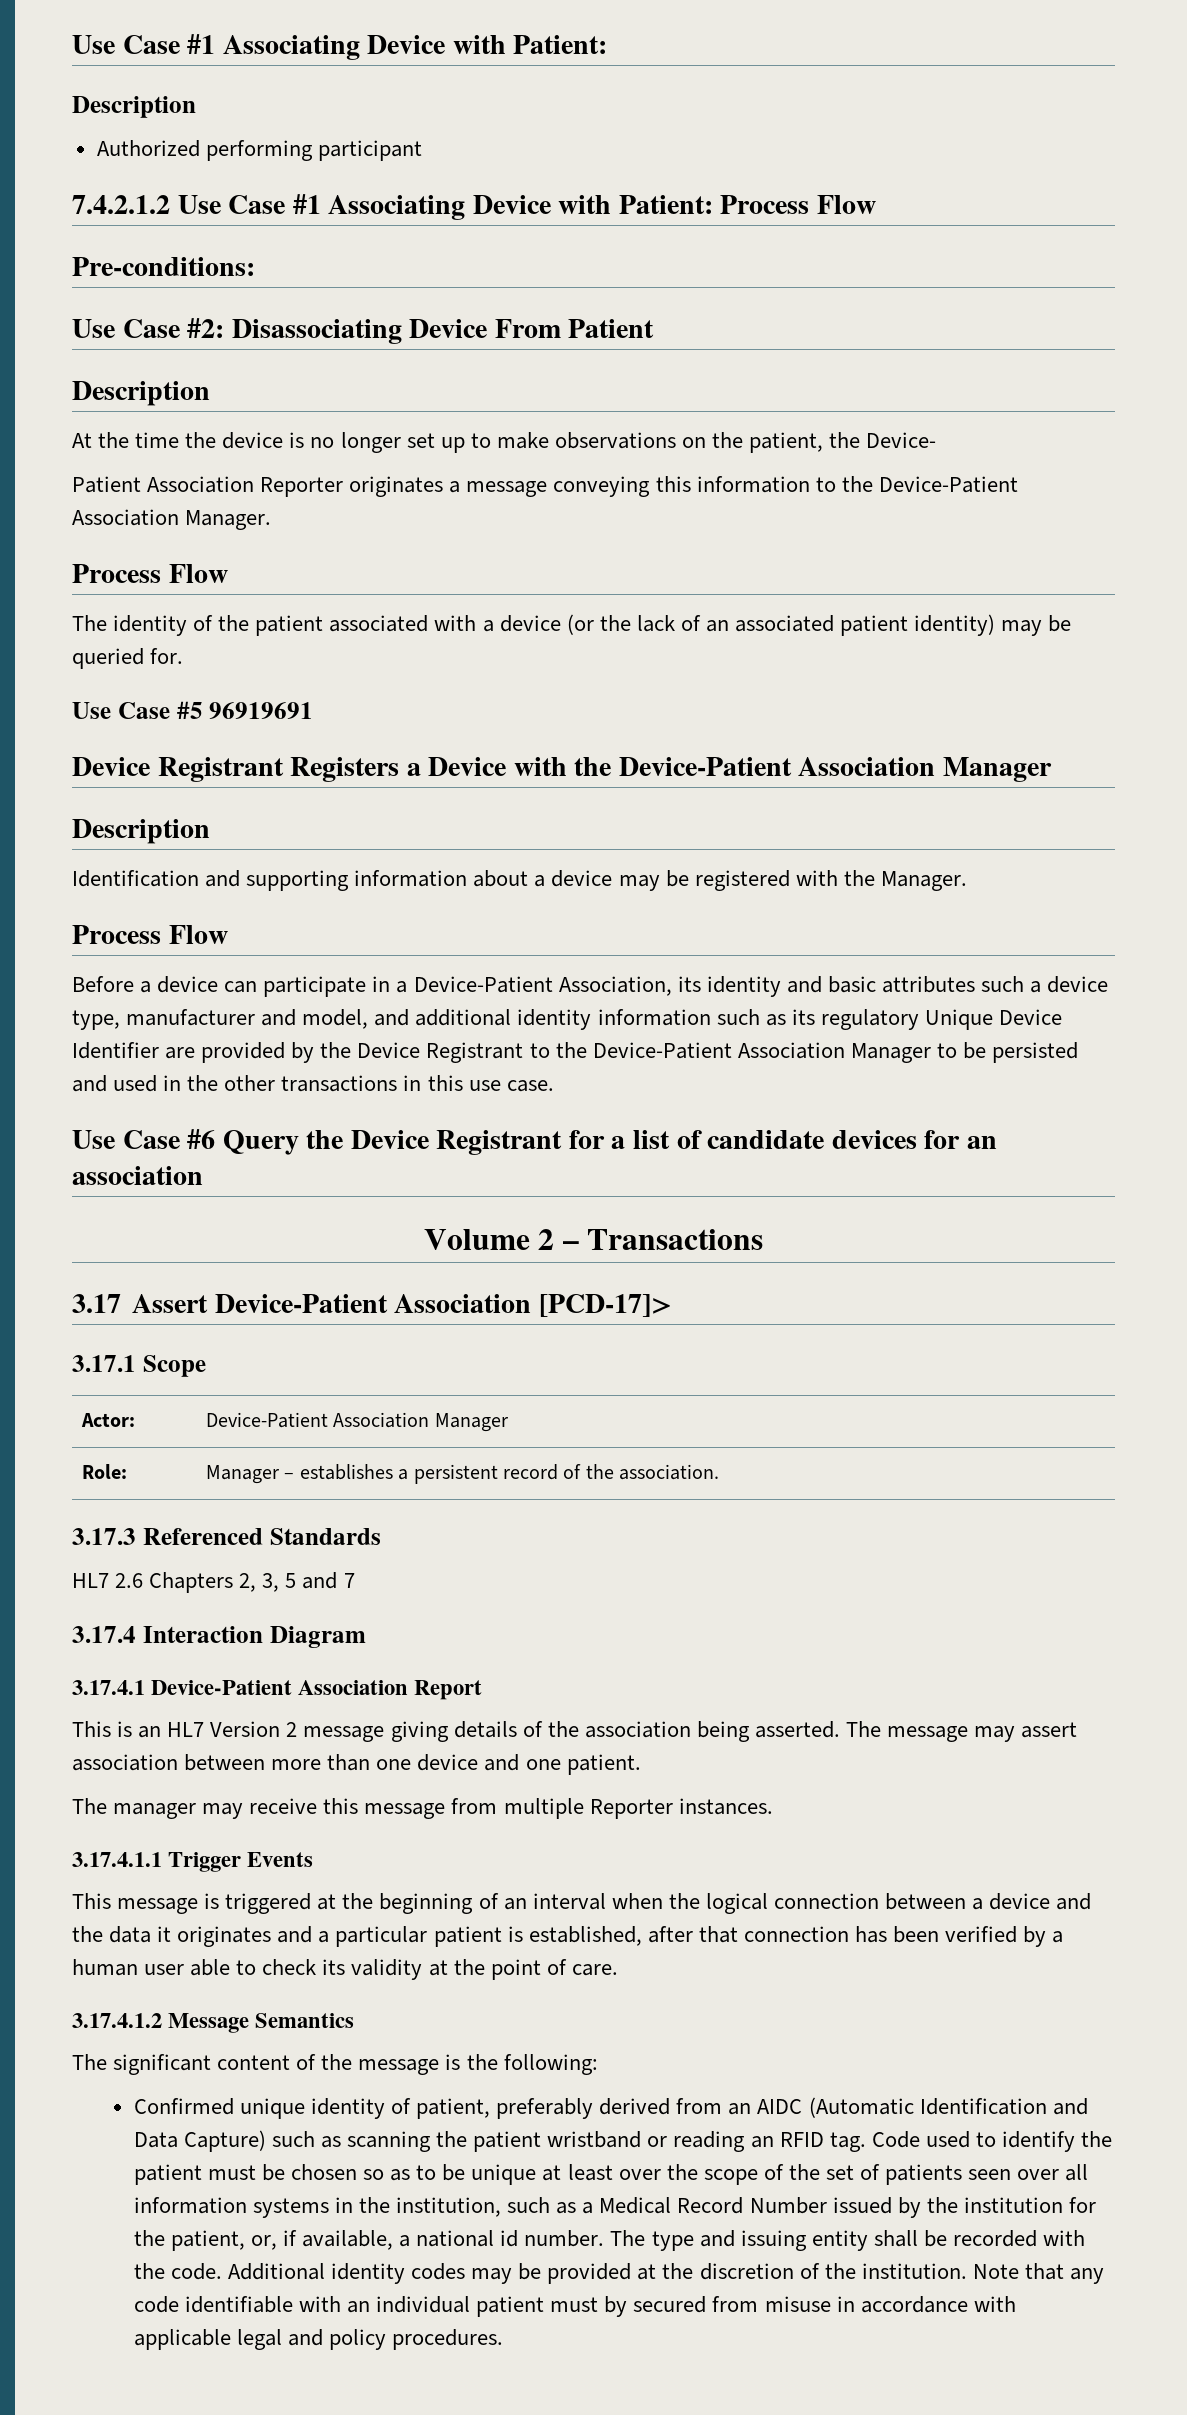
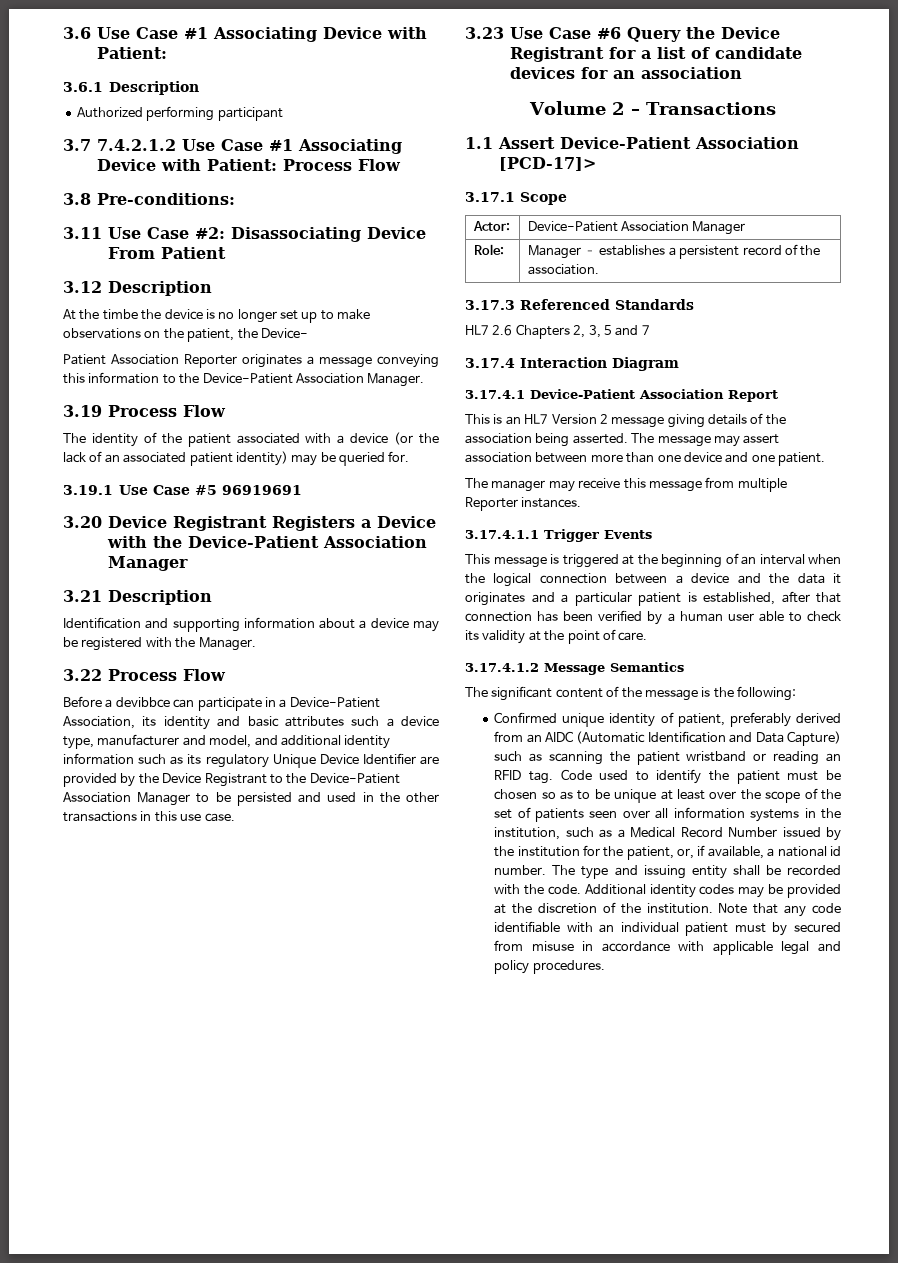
(72, 44) none -> [63,27,91,39] 3.6
(608, 44) none -> [63,82,103,92] 3.6.1
(422, 150) none -> [63,139,91,151] 3.7
(877, 204) none -> [63,193,91,205] 3.8
(255, 266) none -> [63,227,102,239] 3.11
(655, 328) none -> [63,281,102,293] 3.12
[135,432,180,448] time -> [102,309,138,320] timbe
(272, 520) none -> [63,405,102,417] 3.19
(184, 656) none -> [63,485,113,495] 3.19.1
(314, 710) none -> [63,516,102,528] 3.20
(1053, 769) none -> [63,590,102,602] 3.21
(967, 881) none -> [63,669,102,681] 3.22
[157,976,219,993] device -> [115,697,170,708] devibbce
(554, 1086) none -> [465,27,504,39] 3.23
[72,1294,121,1313] 3.17 -> [465,137,493,149] 1.1

